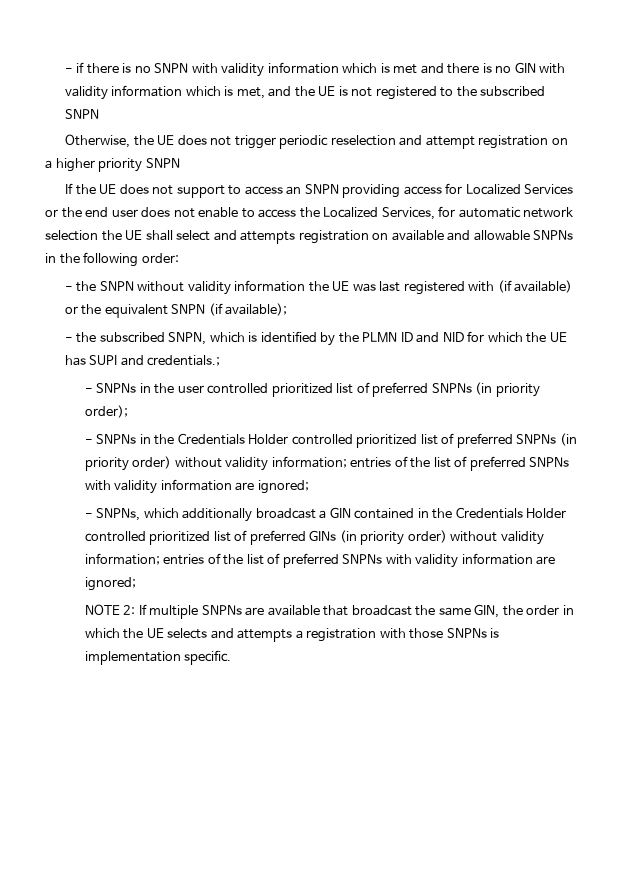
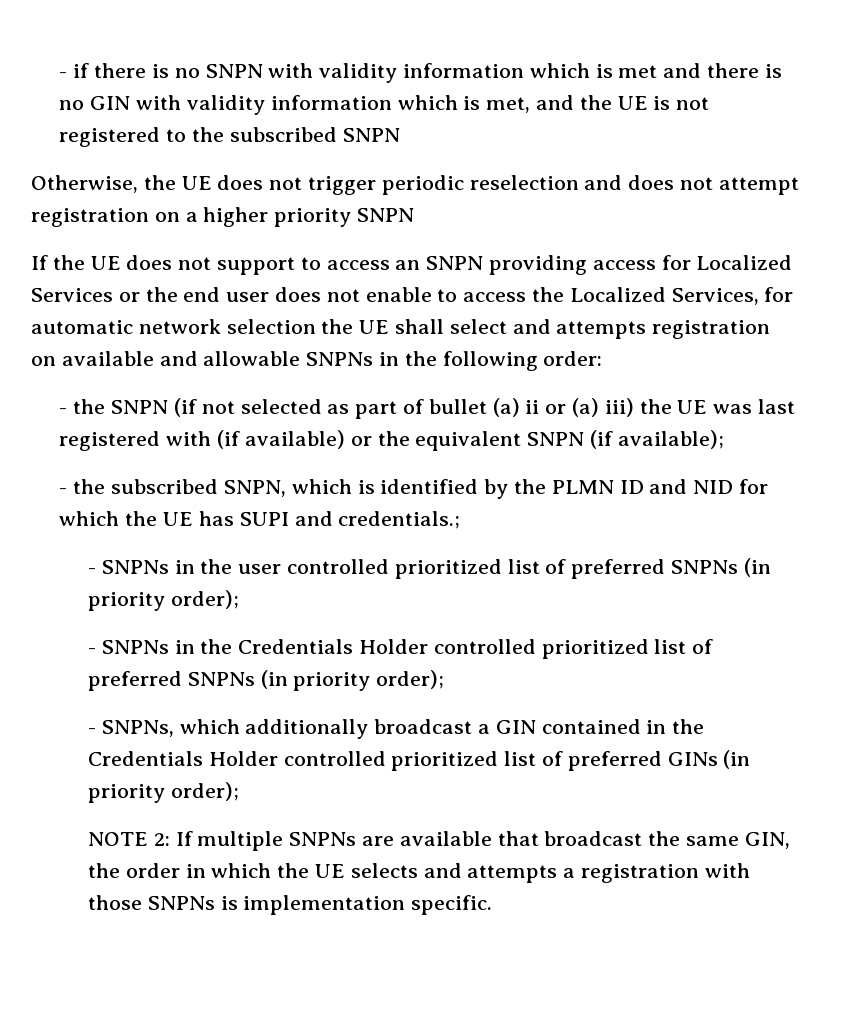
(423, 140) none -> [628,175,714,190] does not
[137,280,306,295] without validity information -> [173,398,634,419] (if not selected as part of bullet (a) ii or (a) iii)
[132,456,570,471] [84,479,309,494] order) without validity information; entries of the list of preferred SNPNs with validity information are ignored; -> [376,670,445,689] order);
[407,530,544,545] [84,553,556,568] [84,577,136,591] order) without validity information; entries of the list of preferred SNPNs with validity information are ignored; -> [170,782,239,801] order);

